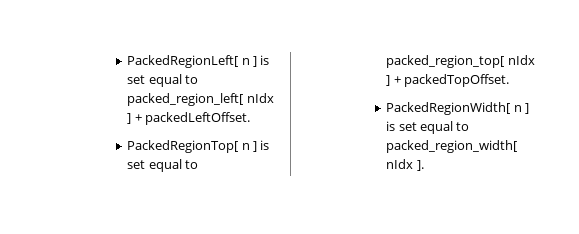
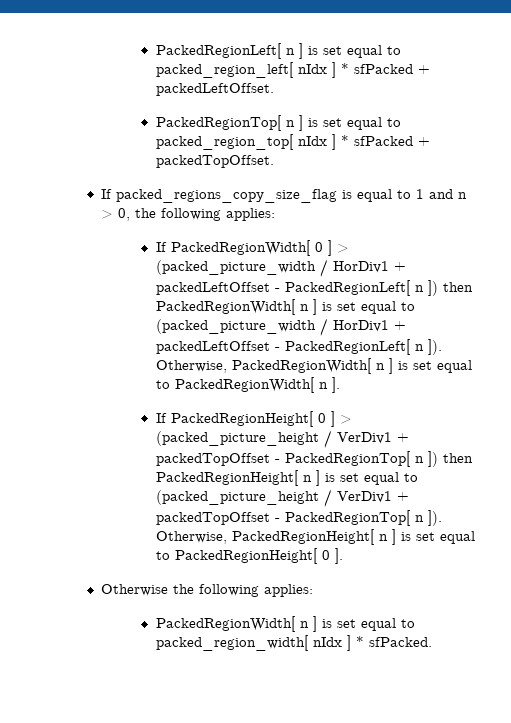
(132, 118) none -> [340,63,413,74] * sfPacked
(391, 80) none -> [340,135,413,146] * sfPacked
(510, 80) none -> [101,189,468,203] [101,208,276,221] [155,240,349,256] [155,259,406,277] [155,280,473,296] [155,299,415,315] [155,318,406,336] [155,339,442,355] [155,358,472,374] [155,377,340,393] [155,411,352,427] [155,430,409,448] [155,451,473,467] [155,470,418,486] [155,489,409,507] [155,510,442,526] [155,529,475,545] [155,548,343,564] [101,584,314,597] // If packed_regions_copy_size_flag is equal to 1 and n > 0, the following applies: // If PackedRegionWidth[ 0 ] > (packed_picture_width / HorDiv1 + packedLeftOffset - PackedRegionLeft[ n ]) then PackedRegionWidth[ n ] is set equal to (packed_picture_width / HorDiv1 + packedLeftOffset - PackedRegionLeft[ n ]). Otherwise, PackedRegionWidth[ n ] is set equal to PackedRegionWidth[ n ]. // If PackedRegionHeight[ 0 ] > (packed_picture_height / VerDiv1 + packedTopOffset - PackedRegionTop[ n ]) then PackedRegionHeight[ n ] is set equal to (packed_picture_height / VerDiv1 + packedTopOffset - PackedRegionTop[ n ]). Otherwise, PackedRegionHeight[ n ] is set equal to PackedRegionHeight[ 0 ]. // Otherwise the following applies:
[416,160,424,171] ]. -> [346,635,432,651] ] * sfPacked.

